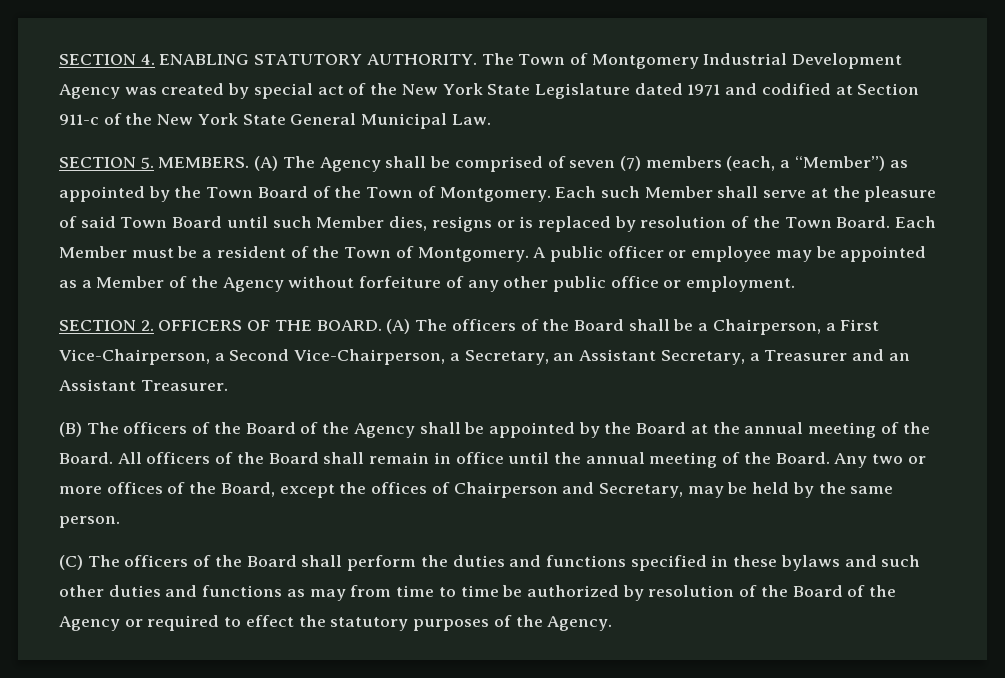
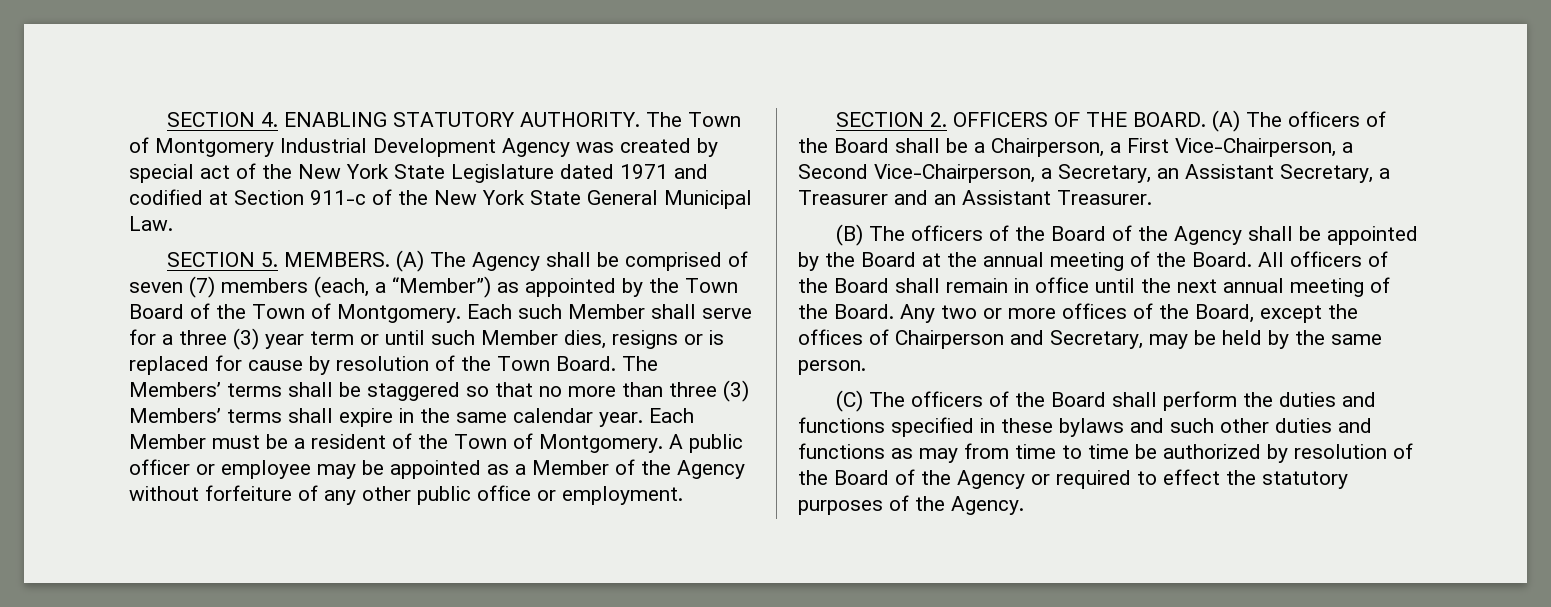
[810,186,937,202] [59,216,223,228] at the pleasure of said Town Board -> [129,328,379,350] for a three (3) year term or
(611, 224) none -> [215,355,303,371] for cause
(891, 222) none -> [622,356,658,371] [129,380,749,402] [129,408,643,427] The Members’ terms shall be staggered so that no more than three (3) Members’ terms shall expire in the same calendar year.
(581, 458) none -> [1177,279,1217,293] next

